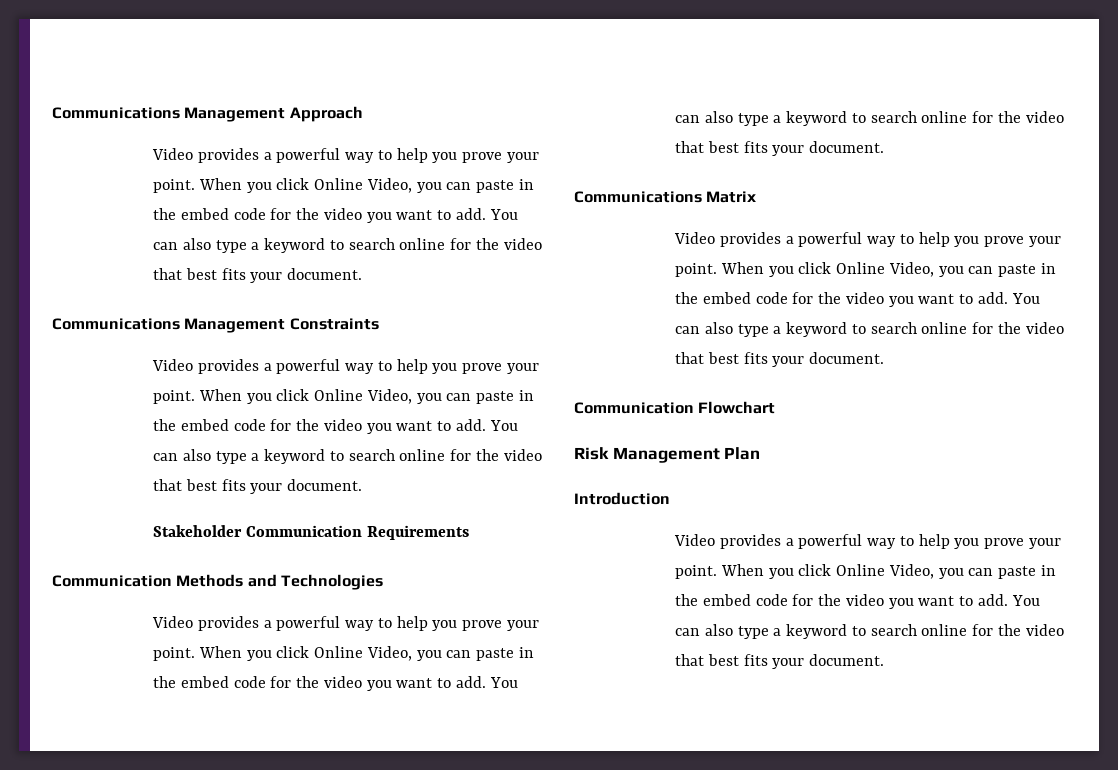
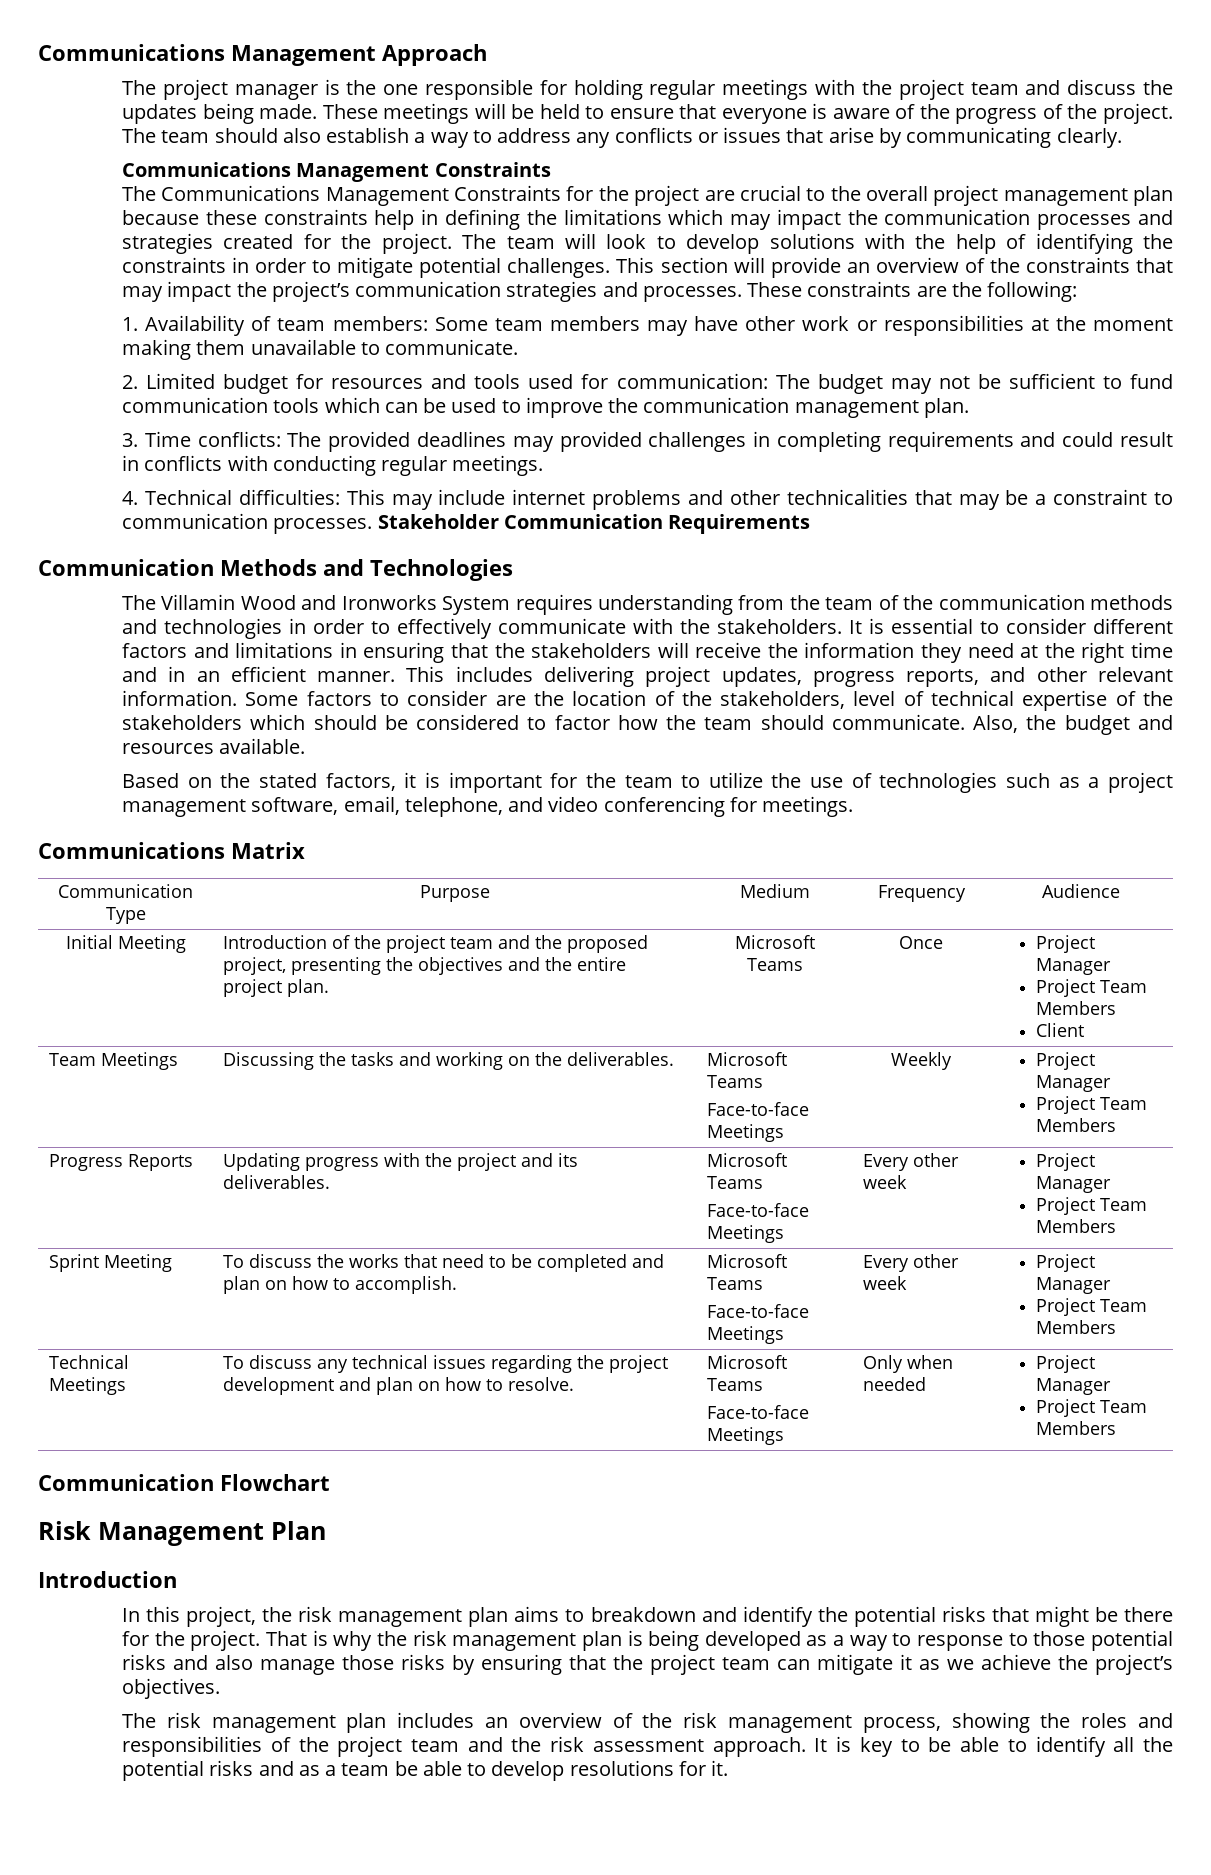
[152,148,539,163] [153,178,534,193] [153,208,518,223] [153,238,542,253] [153,268,363,283] [52,318,379,333] [152,359,539,374] [153,389,534,404] [153,419,518,434] [153,449,542,464] [153,479,363,494] Video provides a powerful way to help you prove your point. When you click Online Video, you can paste in the embed code for the video you want to add. You can also type a keyword to search online for the video that best fits your document. // Communications Management Constraints // Video provides a powerful way to help you prove your point. When you click Online Video, you can paste in the embed code for the video you want to add. You can also type a keyword to search online for the video that best fits your document. // -> [122,79,1174,100] [122,103,1173,124] [122,127,1122,148] [122,162,551,182] [122,185,1174,206] [122,209,1174,230] [122,233,1174,254] [122,257,1174,278] [122,281,1078,302] [122,315,1174,336] [122,339,519,360] [122,373,1174,394] [122,397,969,418] [122,431,1174,452] [122,455,544,476] [122,489,1174,510] [122,513,373,534] The project manager is the one responsible for holding regular meetings with the project team and discuss the updates being made. These meetings will be held to ensure that everyone is aware of the progress of the project. The team should also establish a way to address any conflicts or issues that arise by communicating clearly. // Communications Management Constraints // The Communications Management Constraints for the project are crucial to the overall project management plan because these constraints help in defining the limitations which may impact the communication processes and strategies created for the project. The team will look to develop solutions with the help of identifying the constraints in order to mitigate potential challenges. This section will provide an overview of the constraints that may impact the project’s communication strategies and processes. These constraints are the following: // 1. Availability of team members: Some team members may have other work or responsibilities at the moment making them unavailable to communicate. // 2. Limited budget for resources and tools used for communication: The budget may not be sufficient to fund communication tools which can be used to improve the communication management plan. // 3. Time conflicts: The provided deadlines may provided challenges in completing requirements and could result in conflicts with conducting regular meetings. // 4. Technical difficulties: This may include internet problems and other technicalities that may be a constraint to communication processes.
[152,616,539,631] [153,646,534,661] [153,676,518,691] [675,111,1064,126] [675,141,885,156] [574,191,757,203] [674,232,1061,247] [675,262,1056,277] [675,292,1040,307] [675,322,1064,337] [675,352,885,367] Video provides a powerful way to help you prove your point. When you click Online Video, you can paste in the embed code for the video you want to add. You can also type a keyword to search online for the video that best fits your document. // Communications Matrix // Video provides a powerful way to help you prove your point. When you click Online Video, you can paste in the embed code for the video you want to add. You can also type a keyword to search online for the video that best fits your document. -> [122,594,1174,615] [122,618,1173,639] [122,642,1173,663] [122,666,1174,687] [122,690,1174,711] [122,714,1173,735] [122,738,306,754] [122,772,1173,793] [122,796,854,817] [38,842,305,859] [58,884,193,898] [105,907,146,924] [419,885,490,902] [739,884,810,898] [877,885,966,902] [1042,884,1120,898] [65,935,186,953] [222,935,648,953] [222,957,626,975] [222,979,329,997] [734,935,815,949] [746,958,803,971] [899,936,943,949] [1035,935,1095,953] [1035,958,1111,975] [1035,979,1147,997] [1035,1001,1116,1015] [1035,1023,1084,1037] [48,1052,178,1070] [222,1052,674,1070] [706,1052,787,1066] [706,1075,763,1088] [706,1102,809,1116] [706,1124,784,1142] [891,1052,952,1070] [1035,1052,1095,1070] [1035,1075,1111,1092] [1035,1096,1147,1114] [1035,1118,1116,1132] [48,1154,193,1171] [222,1153,578,1171] [222,1175,330,1189] [706,1153,787,1167] [706,1176,763,1189] [706,1203,809,1217] [706,1225,784,1243] [862,1153,959,1171] [862,1175,907,1189] [1035,1153,1095,1171] [1035,1176,1111,1193] [1035,1197,1147,1215] [1035,1219,1116,1233] [48,1254,172,1272] [222,1254,664,1272] [222,1276,457,1294] [706,1254,787,1268] [706,1277,763,1290] [706,1304,809,1318] [706,1326,784,1344] [862,1254,959,1272] [862,1276,907,1290] [1035,1254,1095,1272] [1035,1277,1111,1294] [1035,1298,1147,1316] [1035,1320,1116,1334] [48,1355,129,1369] [48,1377,126,1395] [222,1355,668,1373] [222,1377,574,1395] [706,1355,787,1369] [706,1378,763,1391] [706,1405,809,1419] [706,1427,784,1445] [862,1355,953,1373] [862,1377,926,1391] [1035,1355,1095,1373] [1035,1378,1111,1395] [1035,1399,1147,1417] [1035,1421,1116,1435] The Villamin Wood and Ironworks System requires understanding from the team of the communication methods and technologies in order to effectively communicate with the stakeholders. It is essential to consider different factors and limitations in ensuring that the stakeholders will receive the information they need at the right time and in an efficient manner. This includes delivering project updates, progress reports, and other relevant information. Some factors to consider are the location of the stakeholders, level of technical expertise of the stakeholders which should be considered to factor how the team should communicate. Also, the budget and resources available. // Based on the stated factors, it is important for the team to utilize the use of technologies such as a project management software, email, telephone, and video conferencing for meetings. // Communications Matrix // Communication Type | Purpose | Medium | Frequency | Audience // Initial Meeting | Introduction of the project team and the proposed project, presenting the objectives and the entire project plan. | Microsoft Teams | Once | Project Manager // Project Team Members // Client // Team Meetings | Discussing the tasks and working on the deliverables. | Microsoft Teams // Face-to-face Meetings | Weekly | Project Manager // Project Team Members // Progress Reports | Updating progress with the project and its deliverables. | Microsoft Teams // Face-to-face Meetings | Every other week | Project Manager // Project Team Members // Sprint Meeting | To discuss the works that need to be completed and plan on how to accomplish. | Microsoft Teams // Face-to-face Meetings | Every other week | Project Manager // Project Team Members // Technical Meetings | To discuss any technical issues regarding the project development and plan on how to resolve. | Microsoft Teams // Face-to-face Meetings | Only when needed | Project Manager // Project Team Members
[674,534,1061,549] [675,564,1056,579] [675,594,1040,609] [675,624,1064,639] [675,654,885,669] Video provides a powerful way to help you prove your point. When you click Online Video, you can paste in the embed code for the video you want to add. You can also type a keyword to search online for the video that best fits your document. -> [122,1606,1173,1627] [122,1630,1174,1651] [122,1654,1174,1675] [122,1678,221,1699] [122,1712,1173,1733] [122,1736,1174,1757] [122,1760,729,1781] In this project, the risk management plan aims to breakdown and identify the potential risks that might be there for the project. That is why the risk management plan is being developed as a way to response to those potential risks and also manage those risks by ensuring that the project team can mitigate it as we achieve the project’s objectives. // The risk management plan includes an overview of the risk management process, showing the roles and responsibilities of the project team and the risk assessment approach. It is key to be able to identify all the potential risks and as a team be able to develop resolutions for it.

